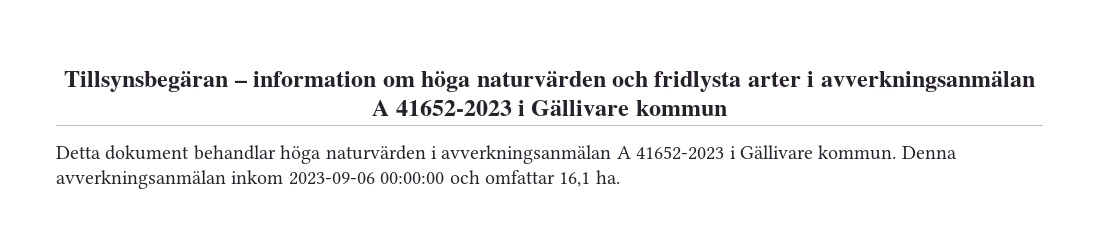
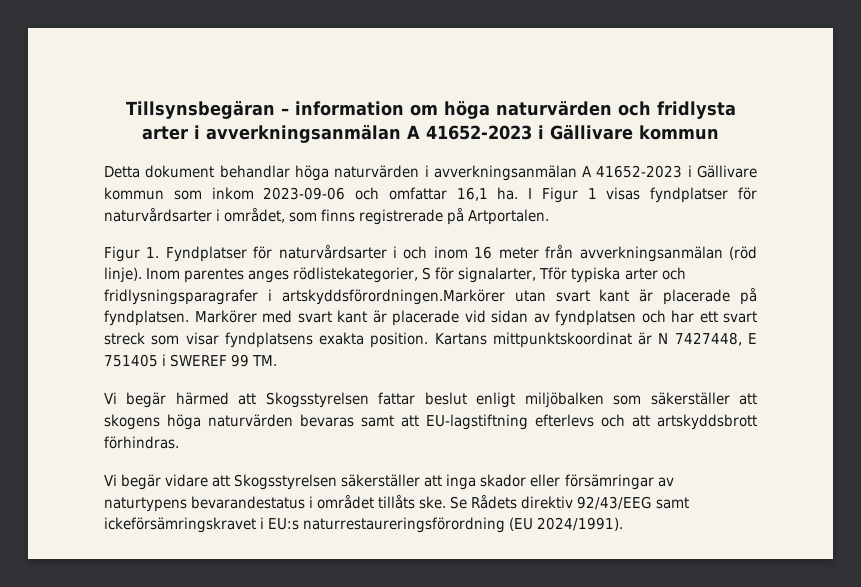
[818,145,957,160] [56,170,226,189] kommun. Denna avverkningsanmälan -> [104,187,202,200] kommun som
[380,172,445,184] 00:00:00 -> (346, 193) none
(620, 177) none -> [528,187,757,203] [104,207,550,225] [104,244,757,262] [104,267,686,283] [104,287,757,305] [104,310,757,326] [104,332,757,348] [104,354,278,367] [104,392,757,408] [104,414,757,430] [104,436,179,449] [104,474,674,490] [104,494,689,512] [104,517,624,533] I Figur 1 visas fyndplatser för naturvårdsarter i området, som finns registrerade på Artportalen. // Figur 1. Fyndplatser för naturvårdsarter i och inom 16 meter från avverkningsanmälan (röd linje). Inom parentes anges rödlistekategorier, S för signalarter, Tför typiska arter och fridlysningsparagrafer i artskyddsförordningen.Markörer utan svart kant är placerade på fyndplatsen. Markörer med svart kant är placerade vid sidan av fyndplatsen och har ett svart streck som visar fyndplatsens exakta position. Kartans mittpunktskoordinat är N 7427448, E 751405 i SWEREF 99 TM. // Vi begär härmed att Skogsstyrelsen fattar beslut enligt miljöbalken som säkerställer att skogens höga naturvärden bevaras samt att EU-lagstiftning efterlevs och att artskyddsbrott förhindras. // Vi begär vidare att Skogsstyrelsen säkerställer att inga skador eller försämringar av naturtypens bevarandestatus i området tillåts ske. Se Rådets direktiv 92/43/EEG samt ickeförsämringskravet i EU:s naturrestaureringsförordning (EU 2024/1991).

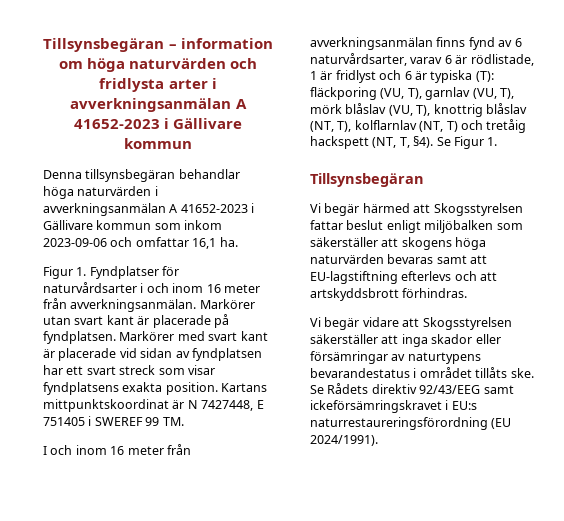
[104,165,215,178] Detta dokument -> [43,169,176,182] Denna tillsynsbegäran
[528,187,757,203] [104,207,550,225] I Figur 1 visas fyndplatser för naturvårdsarter i området, som finns registrerade på Artportalen. -> (238, 242) none
[579,246,757,262] [104,267,686,283] [104,289,505,305] avverkningsanmälan (röd linje). Inom parentes anges rödlistekategorier, S för signalarter, Tför typiska arter och fridlysningsparagrafer i artskyddsförordningen.Markörer -> [70,299,255,312] avverkningsanmälan. Markörer
[641,310,666,323] och -> (262, 354) none
(278, 360) none -> [43,444,191,455] [310,37,522,50] [310,53,534,66] [310,70,494,83] [310,87,514,100] [310,103,527,117] [310,119,527,133] [310,136,498,149] [310,173,424,187] // I och inom 16 meter från avverkningsanmälan finns fynd av 6 naturvårdsarter, varav 6 är rödlistade, 1 är fridlyst och 6 är typiska (T): fläckporing (VU, T), garnlav (VU, T), mörk blåslav (VU, T), knottrig blåslav (NT, T), kolflarnlav (NT, T) och tretåig hackspett (NT, T, §4). Se Figur 1. // Tillsynsbegäran

